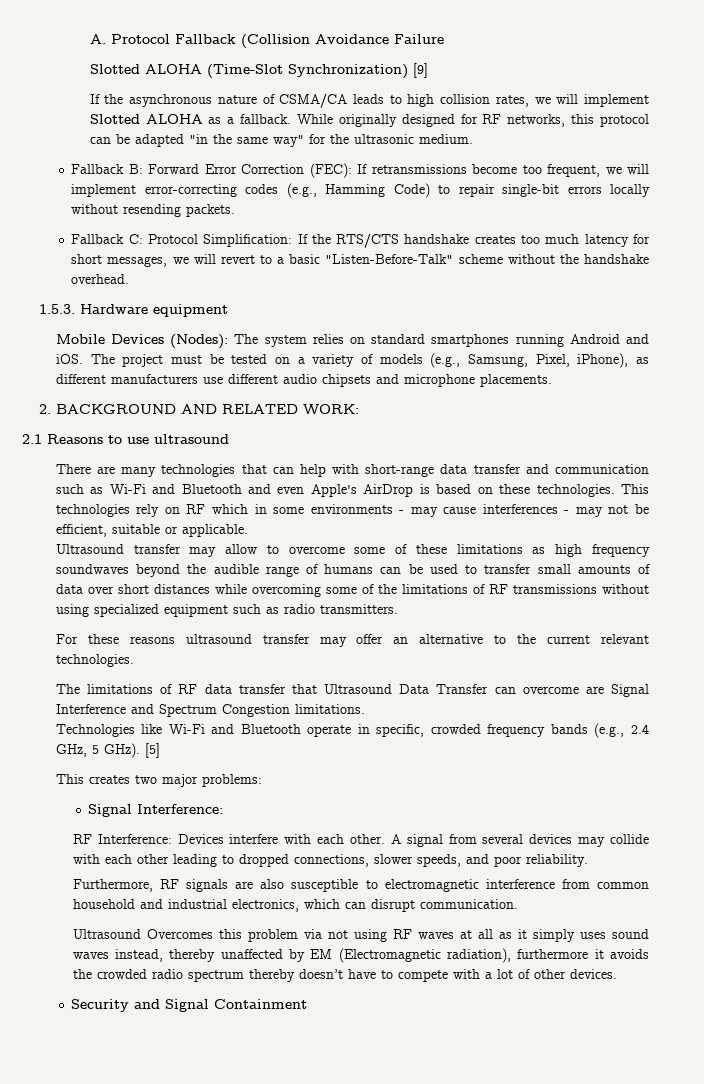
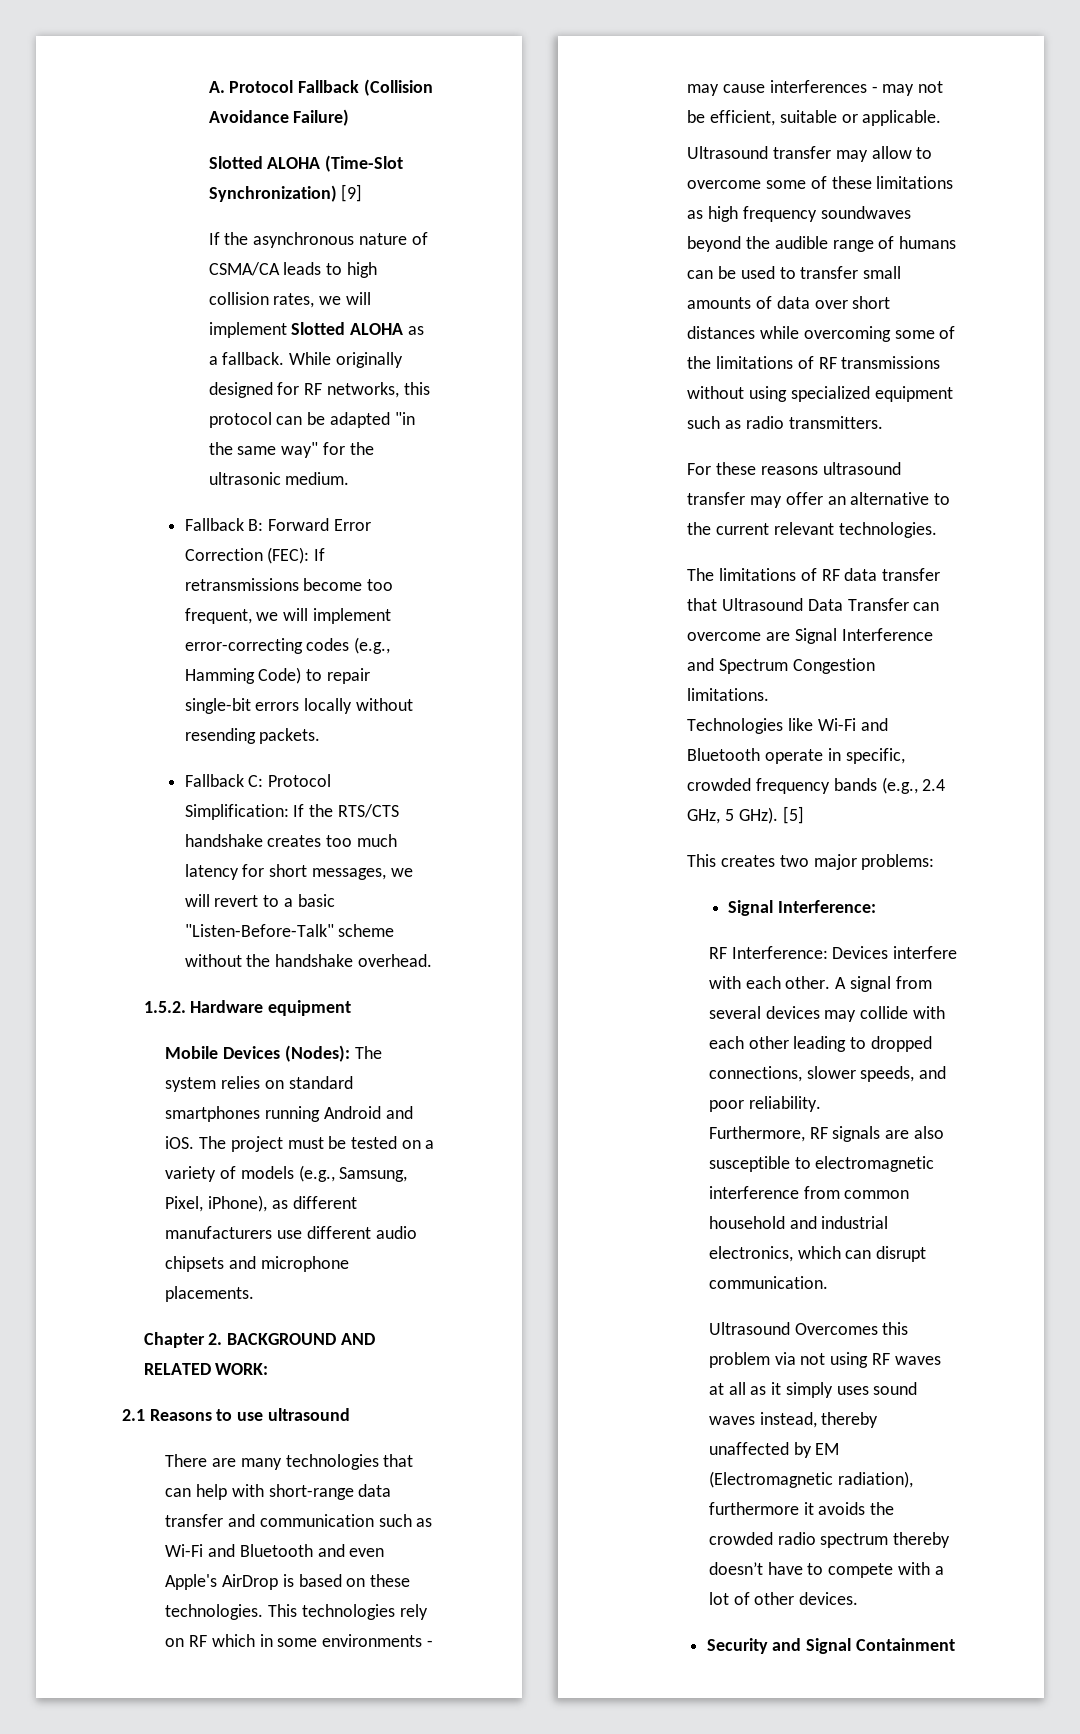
[393,34,444,44] Failure -> [293,109,350,126] Failure)
[38,304,75,314] 1.5.3. -> [143,1001,186,1013] 1.5.2.
(552, 380) none -> [143,1332,205,1348] Chapter

